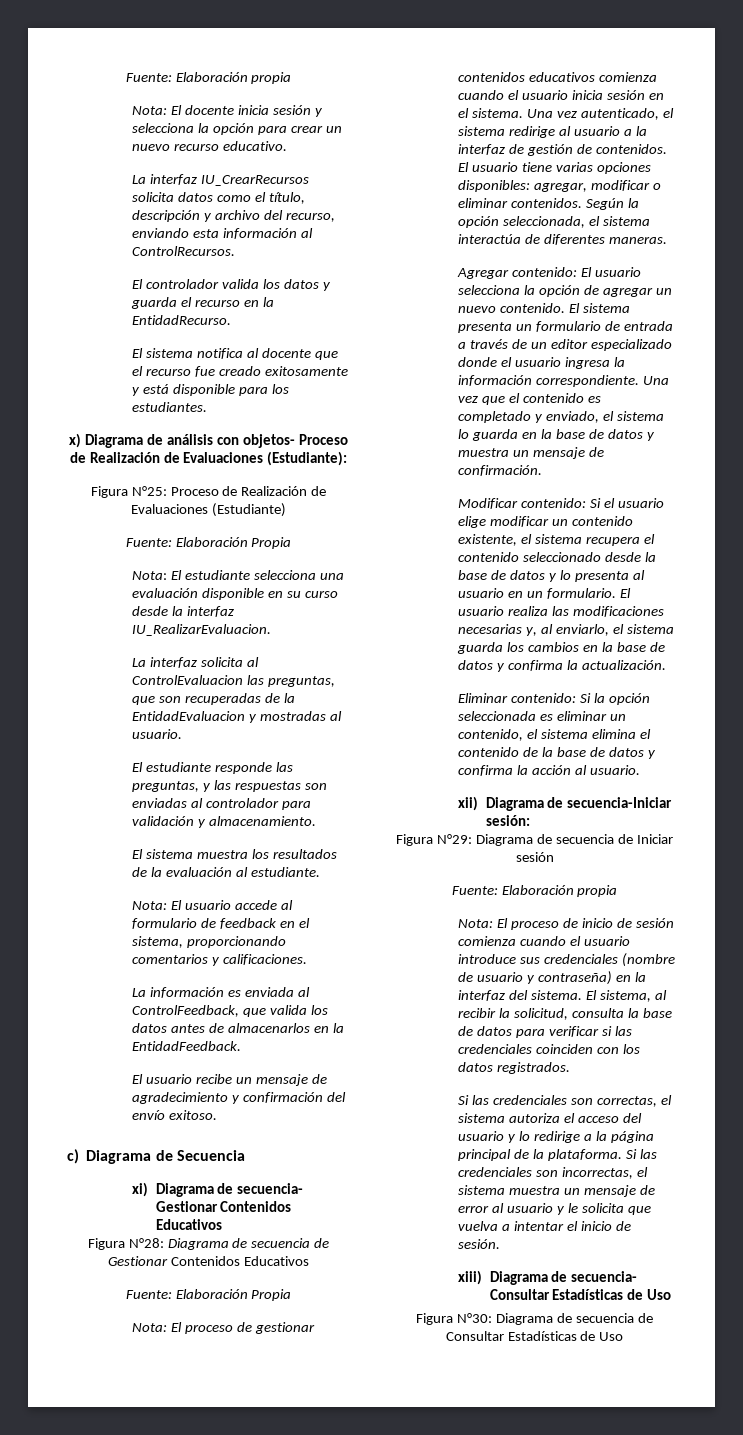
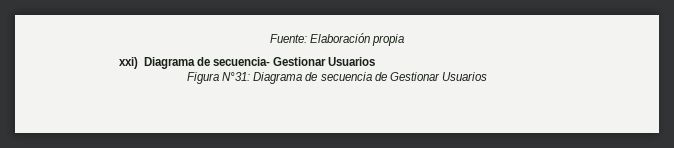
[125,72,292,84] [132,105,323,117] [132,123,342,135] [132,141,288,151] [132,174,310,186] [132,192,305,204] [132,210,335,222] [132,228,313,239] [132,246,236,256] [132,279,331,291] [131,297,274,309] [132,315,232,325] [132,348,338,360] [132,366,348,377] [132,384,289,396] [132,402,208,412] [69,433,348,448] [69,451,348,466] [90,486,327,498] [131,503,286,517] [125,537,292,549] [132,570,344,580] [132,588,338,600] [132,606,235,617] [132,624,272,636] [132,657,259,668] [132,675,336,687] [132,693,295,705] [132,711,342,723] [132,729,183,739] [132,762,293,774] [132,780,327,792] [132,798,311,810] [132,816,317,828] [132,849,337,859] [132,867,320,877] [132,900,293,910] [132,918,310,929] [132,936,287,948] [132,954,308,966] [132,987,310,998] [132,1005,328,1017] [132,1023,344,1033] [132,1041,242,1051] [132,1074,327,1086] [132,1092,346,1104] [132,1110,218,1120] [67,1149,245,1164] [132,1182,149,1197] Fuente: Elaboración propia // Nota: El docente inicia sesión y selecciona la opción para crear un nuevo recurso educativo. // La interfaz IU_CrearRecursos solicita datos como el título, descripción y archivo del recurso, enviando esta información al ControlRecursos. // El controlador valida los datos y guarda el recurso en la EntidadRecurso. // El sistema notifica al docente que el recurso fue creado exitosamente y está disponible para los estudiantes. // x) Diagrama de análisis con objetos- Proceso de Realización de Evaluaciones (Estudiante): // Figura N°25: Proceso de Realización de Evaluaciones (Estudiante) // Fuente: Elaboración Propia // Nota: El estudiante selecciona una evaluación disponible en su curso desde la interfaz IU_RealizarEvaluacion. // La interfaz solicita al ControlEvaluacion las preguntas, que son recuperadas de la EntidadEvaluacion y mostradas al usuario. // El estudiante responde las preguntas, y las respuestas son enviadas al controlador para validación y almacenamiento. // El sistema muestra los resultados de la evaluación al estudiante. // Nota: El usuario accede al formulario de feedback en el sistema, proporcionando comentarios y calificaciones. // La información es enviada al ControlFeedback, que valida los datos antes de almacenarlos en la EntidadFeedback. // El usuario recibe un mensaje de agradecimiento y confirmación del envío exitoso. // c) Diagrama de Secuencia // xi) -> [269,33,405,46] [119,57,139,69] Fuente: Elaboración propia // xxi)
[220,1201,292,1212] [155,1219,222,1230] [87,1238,164,1250] Contenidos Educativos // Figura N°28: -> [328,57,376,66] [187,72,251,84] Usuarios // Figura N°31:
[171,1256,309,1266] [125,1289,292,1301] [132,1322,315,1334] [458,72,658,82] [458,90,664,100] [458,108,674,120] [458,126,647,138] [458,144,667,156] [458,162,651,174] [458,180,661,192] [458,198,639,210] [458,216,650,228] [458,234,667,245] [457,267,641,279] [458,285,672,297] [458,303,630,313] [458,321,673,333] [458,339,672,351] [458,357,625,369] [458,375,670,387] [458,393,601,405] [458,411,664,423] [458,429,655,441] [458,447,604,459] [458,465,543,476] [458,498,664,509] [458,516,633,528] [458,534,655,546] [458,552,656,562] [458,570,645,582] [458,588,631,599] [458,606,664,617] [458,624,674,636] [457,642,665,654] [458,660,666,672] [458,693,650,705] [458,711,626,721] [458,729,651,741] [458,747,656,759] [458,765,640,776] [458,796,673,811] [485,815,530,826] [396,834,673,846] [515,852,554,862] [451,885,618,897] [458,918,674,930] [458,936,630,946] [458,953,675,967] [458,971,646,985] [458,990,667,1002] [458,1008,672,1020] [458,1026,632,1038] [458,1044,640,1054] [458,1062,571,1074] [458,1095,672,1107] [458,1113,642,1123] [458,1131,654,1143] [458,1149,657,1161] [458,1167,648,1179] [458,1185,655,1197] [458,1203,651,1215] [458,1221,631,1231] [458,1239,501,1249] [458,1270,638,1285] [489,1289,672,1300] [416,1313,653,1325] [445,1331,624,1341] Contenidos Educativos // Fuente: Elaboración Propia // Nota: El proceso de gestionar contenidos educativos comienza cuando el usuario inicia sesión en el sistema. Una vez autenticado, el sistema redirige al usuario a la interfaz de gestión de contenidos. El usuario tiene varias opciones disponibles: agregar, modificar o eliminar contenidos. Según la opción seleccionada, el sistema interactúa de diferentes maneras. // Agregar contenido: El usuario selecciona la opción de agregar un nuevo contenido. El sistema presenta un formulario de entrada a través de un editor especializado donde el usuario ingresa la información correspondiente. Una vez que el contenido es completado y enviado, el sistema lo guarda en la base de datos y muestra un mensaje de confirmación. // Modificar contenido: Si el usuario elige modificar un contenido existente, el sistema recupera el contenido seleccionado desde la base de datos y lo presenta al usuario en un formulario. El usuario realiza las modificaciones necesarias y, al enviarlo, el sistema guarda los cambios en la base de datos y confirma la actualización. // Eliminar contenido: Si la opción seleccionada es eliminar un contenido, el sistema elimina el contenido de la base de datos y confirma la acción al usuario. // xii) Diagrama de secuencia-Iniciar sesión: // Figura N°29: Diagrama de secuencia de Iniciar sesión // Fuente: Elaboración propia // Nota: El proceso de inicio de sesión comienza cuando el usuario introduce sus credenciales (nombre de usuario y contraseña) en la interfaz del sistema. El sistema, al recibir la solicitud, consulta la base de datos para verificar si las credenciales coinciden con los datos registrados. // Si las credenciales son correctas, el sistema autoriza el acceso del usuario y lo redirige a la página principal de la plataforma. Si las credenciales son incorrectas, el sistema muestra un mensaje de error al usuario y le solicita que vuelva a intentar el inicio de sesión. // xiii) Diagrama de secuencia- Consultar Estadísticas de Uso // Figura N°30: Diagrama de secuencia de Consultar Estadísticas de Uso -> [441,72,487,81] Usuarios

